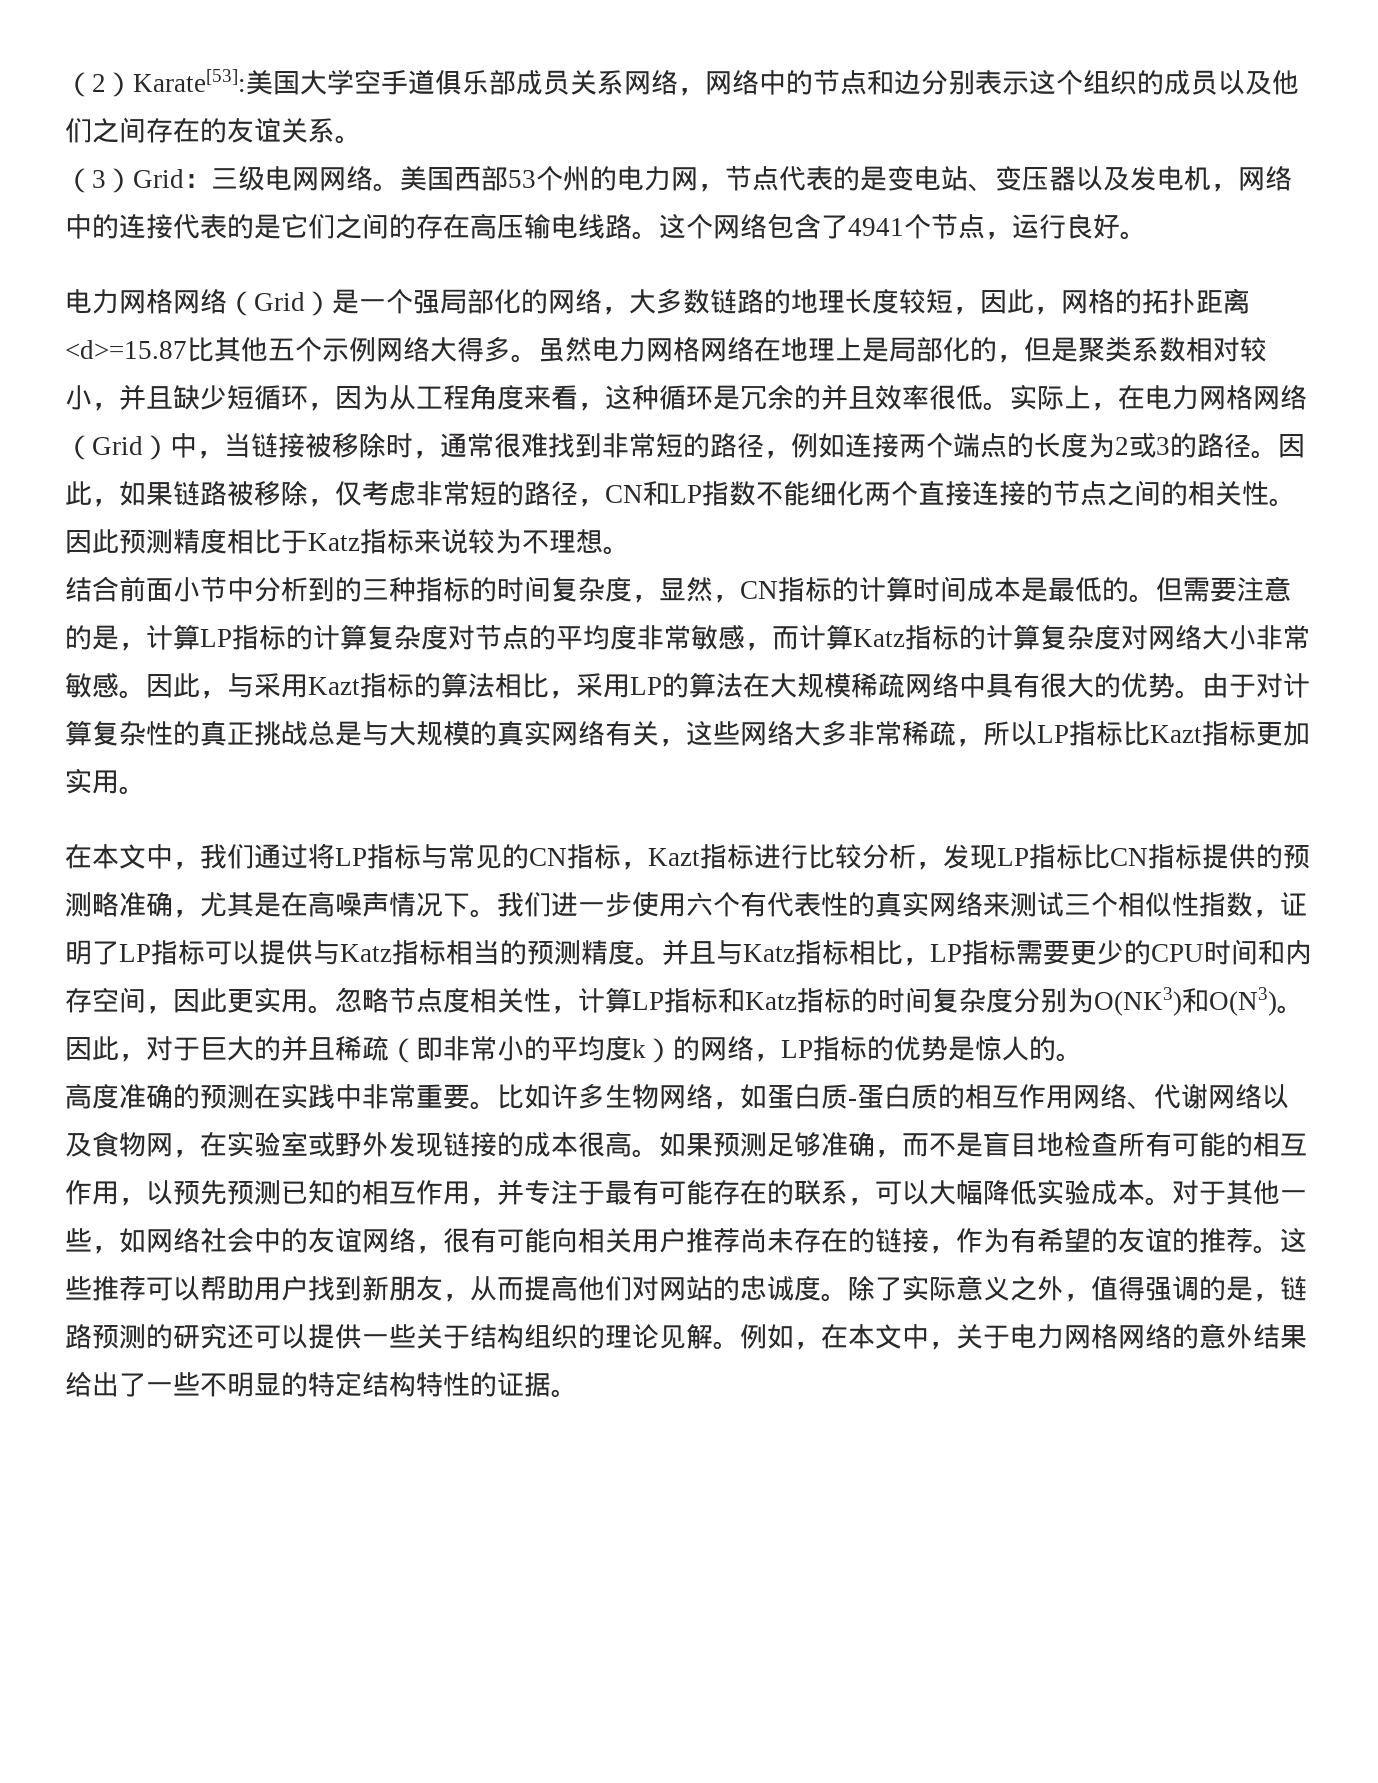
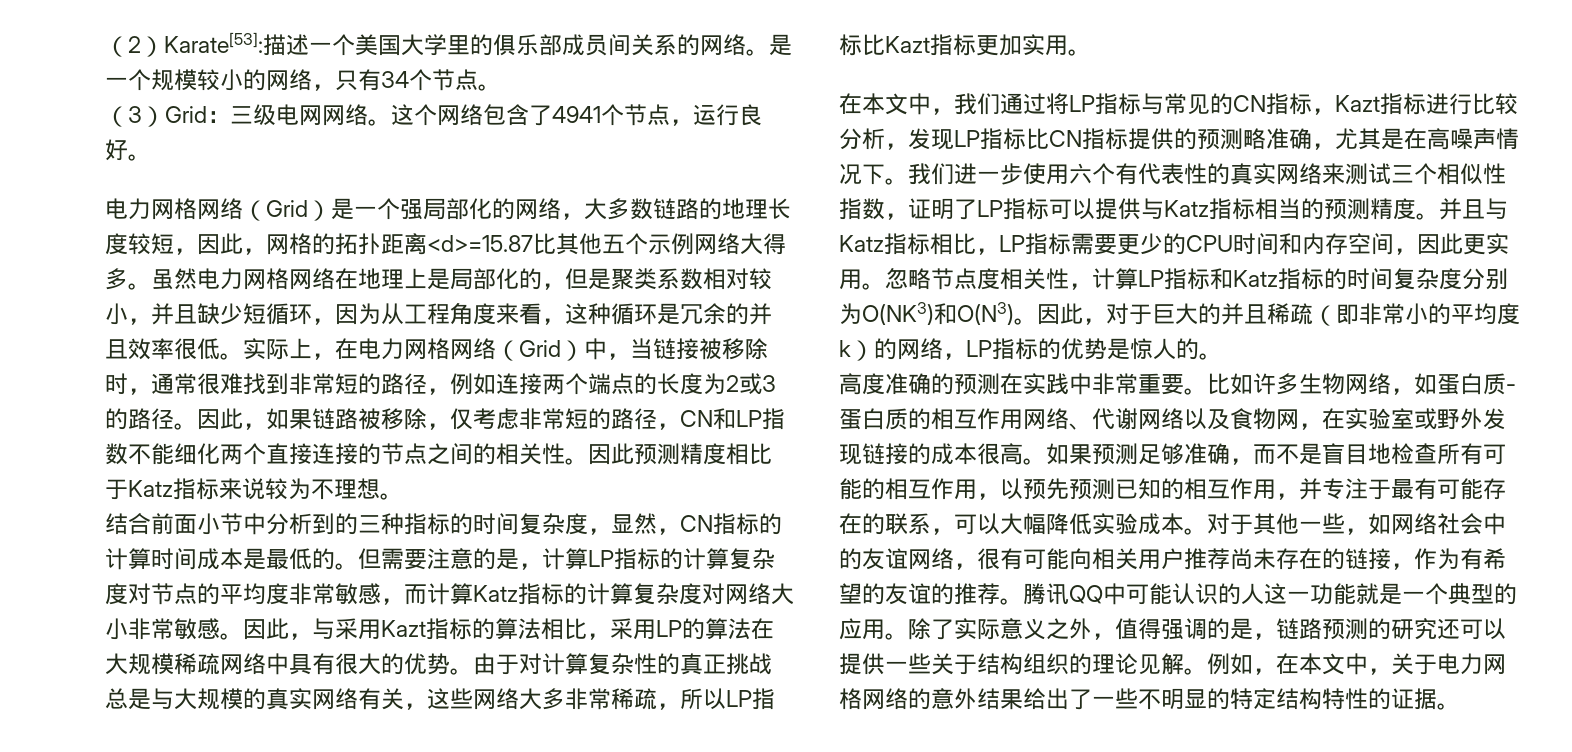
(246, 80) none -> [263,34,355,56] 描述一个
[354,69,435,95] 空手道 -> [447,34,493,56] 里的
[570,70,1299,96] [65,117,335,143] 关系网络，网络中的节点和边分别表示这个组织的成员以及他们之间存在的友谊关系 -> [608,34,792,56] [105,69,478,91] 间关系的网络。是一个规模较小的网络，只有34个节点
[400,166,1292,192] [65,213,659,240] 美国西部53个州的电力网，节点代表的是变电站、变压器以及发电机，网络中的连接代表的是它们之间的存在高压输电线路。 -> (391, 122) none
[1280,1228,1307,1253] [65,1275,821,1302] 这些推荐可以帮助用户找到新朋友，从而提高他们对网站的忠诚度 -> [1023,583,1517,605] [839,618,885,640] 腾讯QQ中可能认识的人这一功能就是一个典型的应用

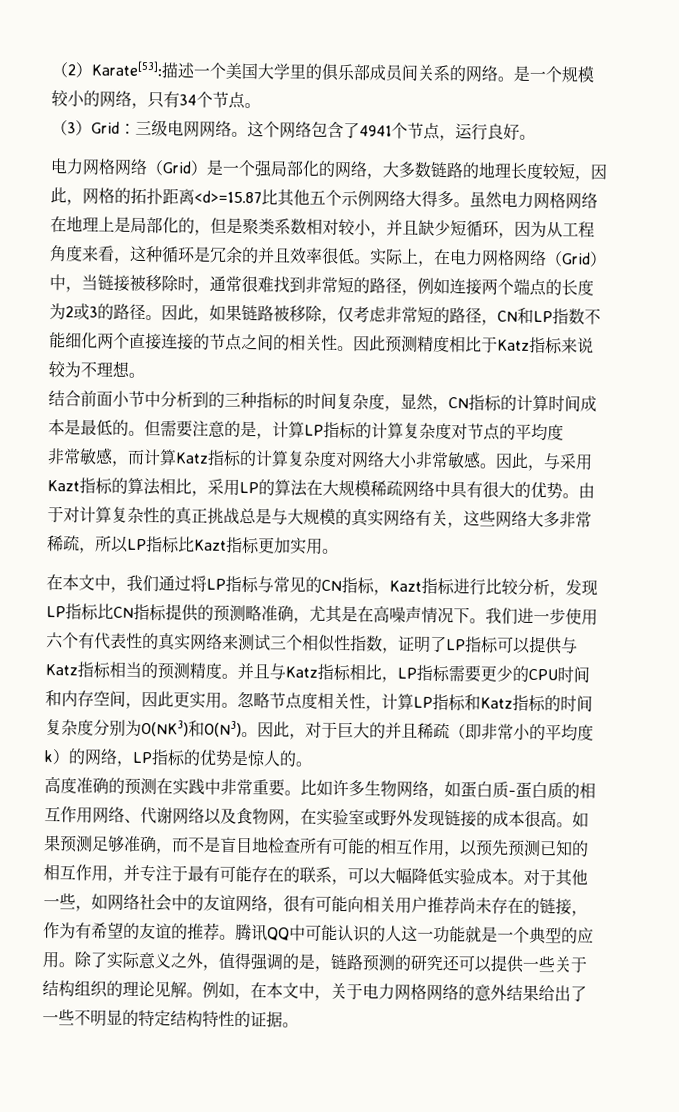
(289, 594) none -> (564, 432) //

